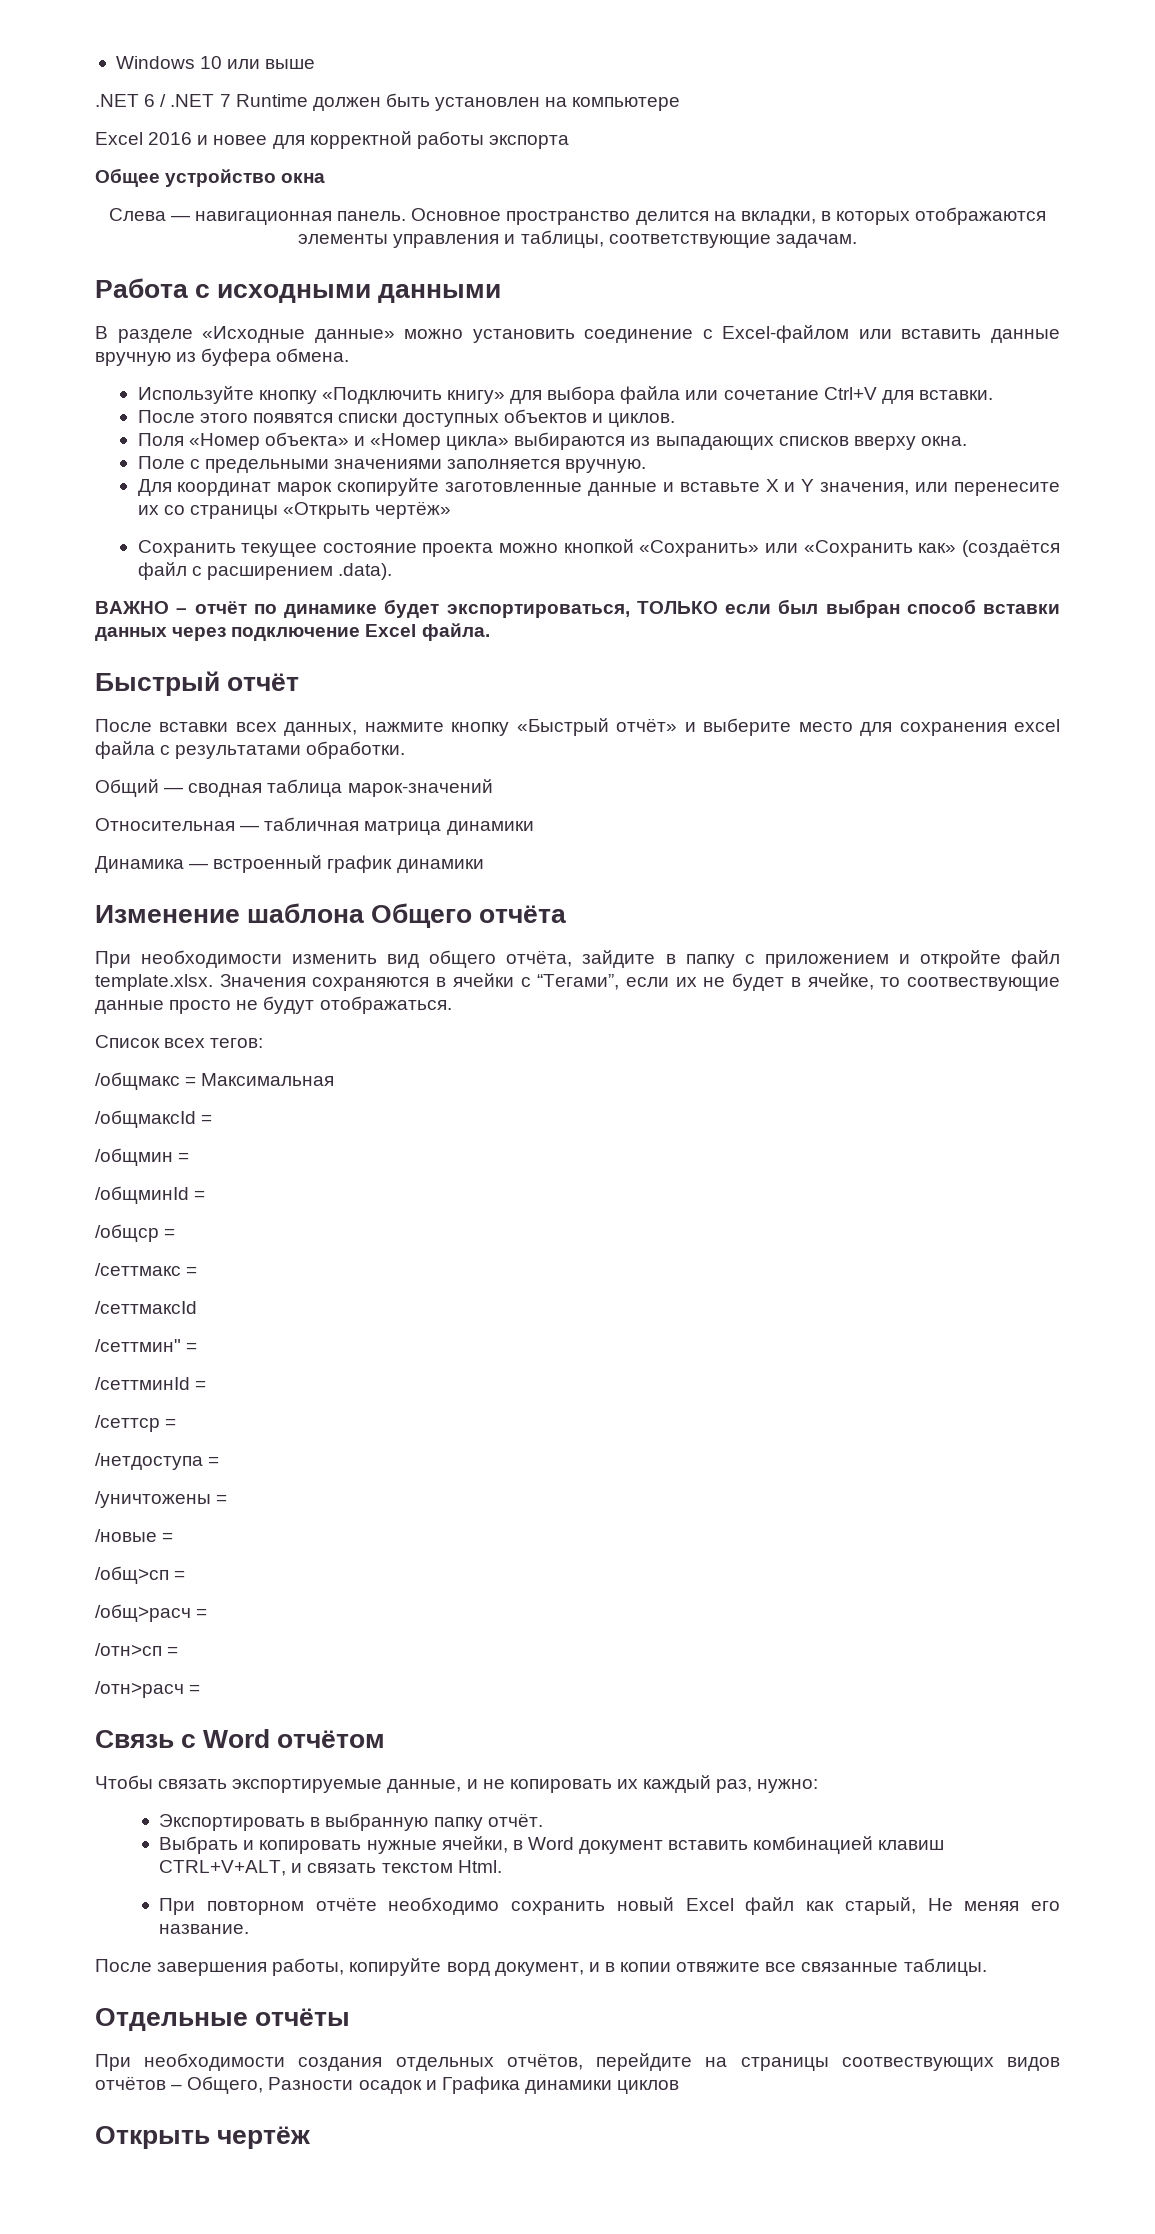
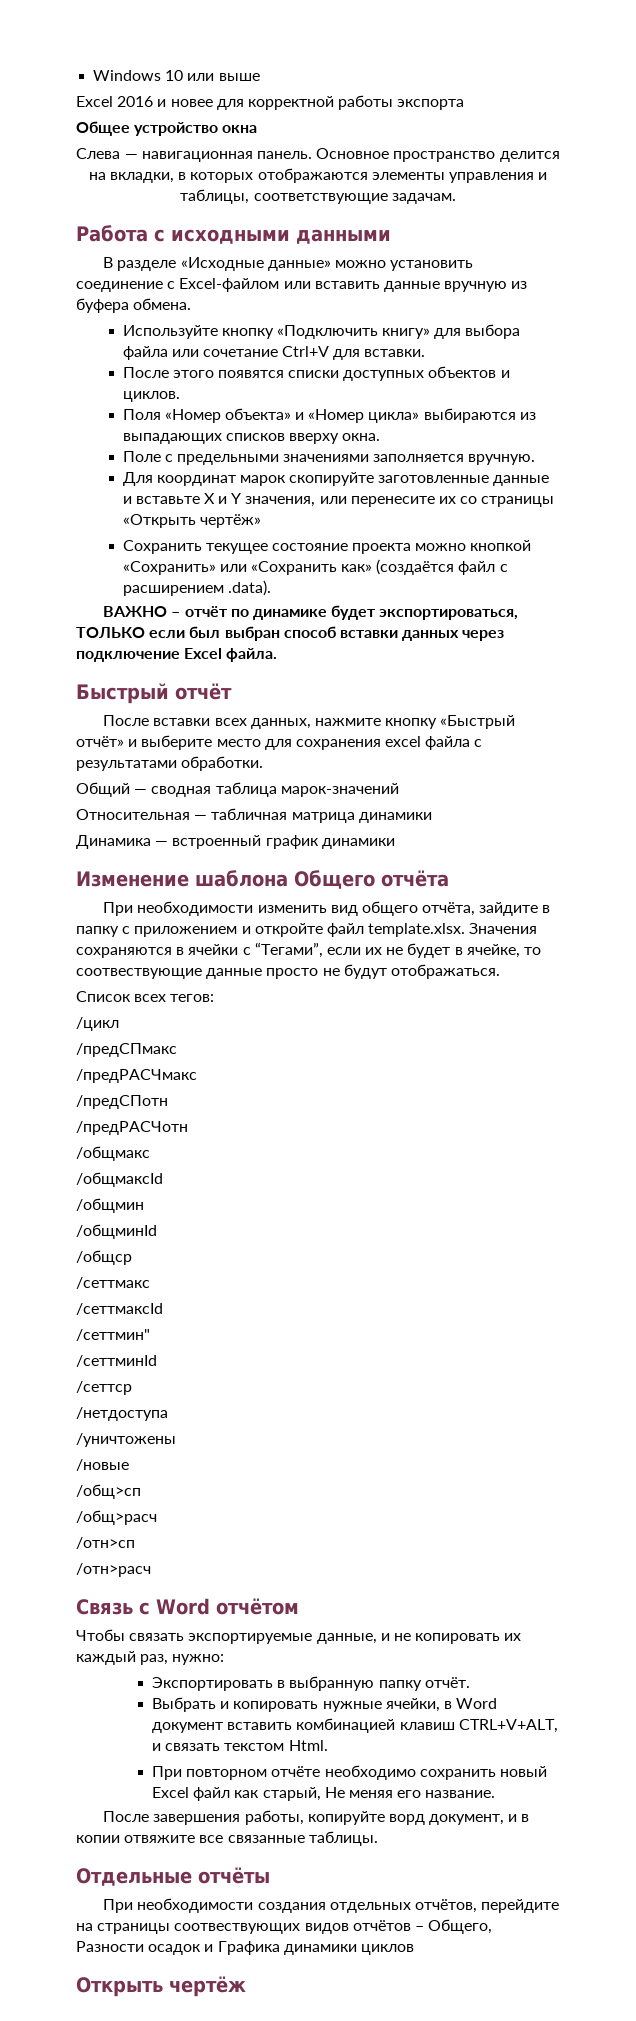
[95,93,681,111] // .NET 6 / .NET 7 Runtime должен быть установлен на компьютере -> (260, 77) none
(264, 1043) none -> [76,1017,119,1031] [76,1043,177,1057] [76,1069,197,1083] [76,1095,168,1109] [76,1121,188,1135] // /цикл // /предСПмакс // /предРАСЧмакс // /предСПотн // /предРАСЧотн
[185,1073,335,1086] = Максимальная -> (150, 1153) none
[201,1114,213,1124] = -> (163, 1179) none
[178,1152,190,1162] = -> (144, 1205) none
[194,1190,206,1200] = -> (157, 1231) none
[164,1228,176,1238] = -> (132, 1257) none
[186,1266,198,1276] = -> (150, 1283) none
[186,1342,198,1352] = -> (150, 1335) none
[195,1380,207,1390] = -> (157, 1361) none
[165,1418,177,1428] = -> (132, 1388) none
[208,1456,220,1466] = -> (168, 1414) none
[216,1494,228,1504] = -> (176, 1440) none
[162,1532,174,1542] = -> (129, 1465) none
[174,1570,186,1580] = -> (141, 1491) none
[196,1608,208,1618] = -> (157, 1517) none
[167,1646,179,1656] = -> (135, 1543) none
[189,1684,201,1694] = -> (151, 1570) none

